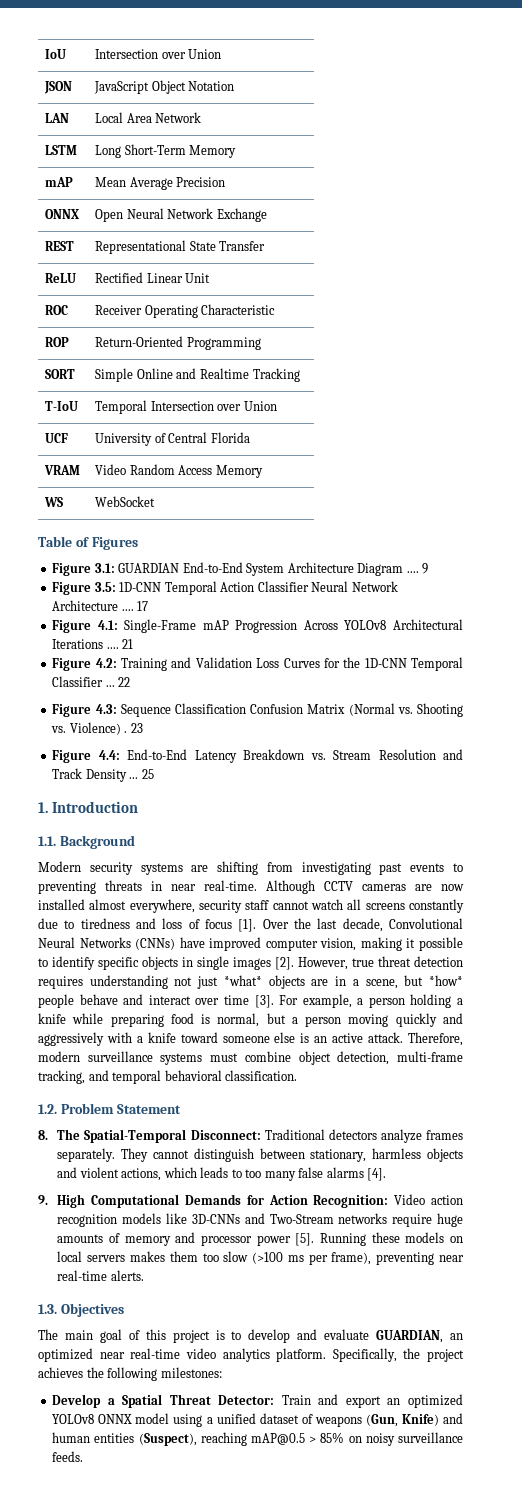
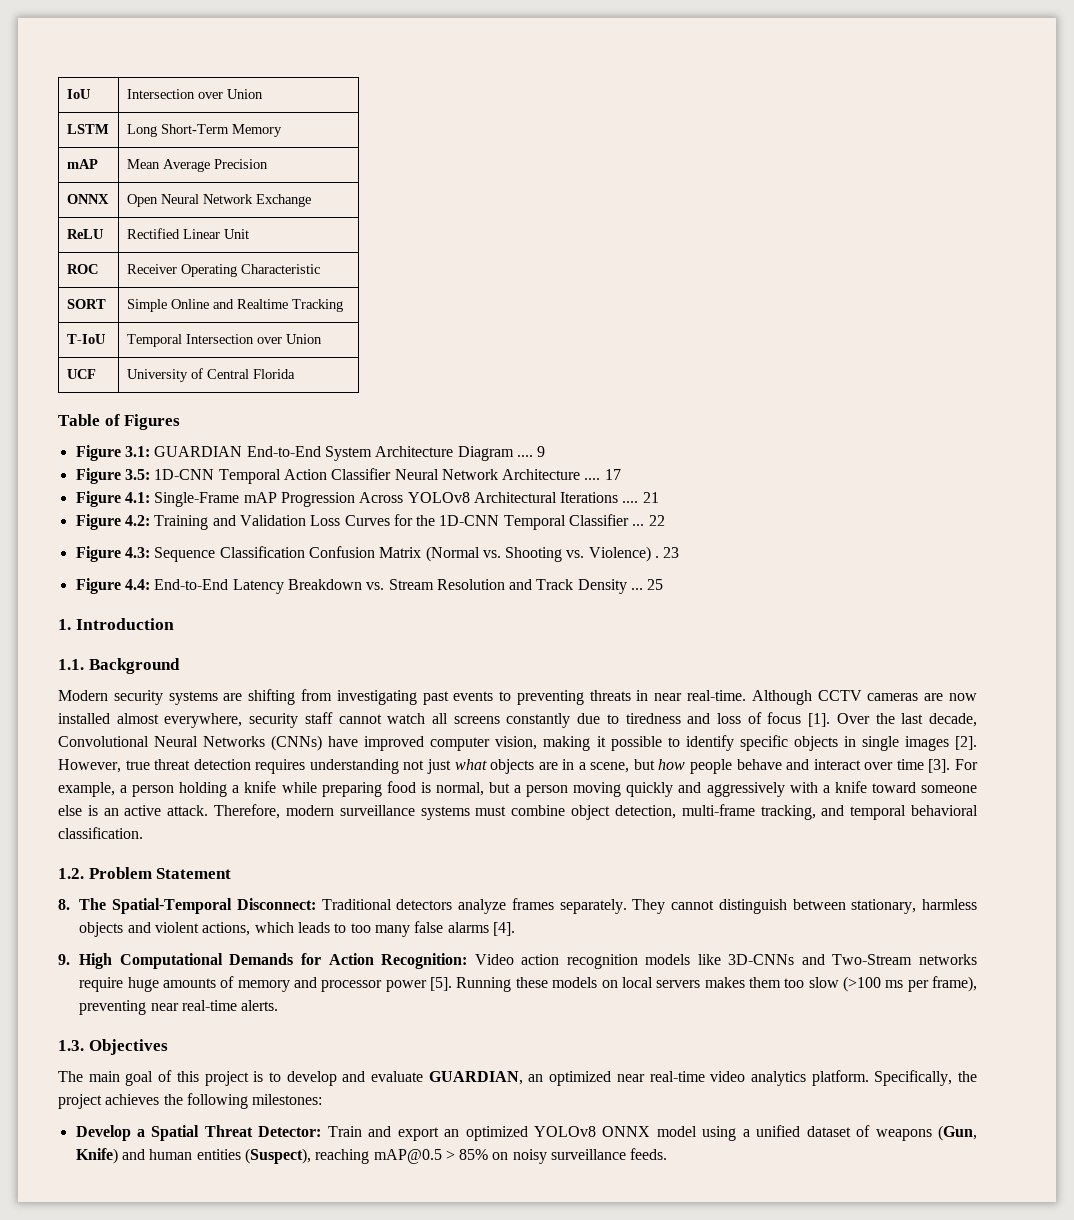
[44,81,73,94] [94,80,235,94] [45,113,70,123] [95,112,202,123] // JSON | JavaScript Object Notation // LAN | Local Area Network -> (263, 94) none
[45,241,75,251] [95,240,266,254] // REST | Representational State Transfer -> (311, 200) none
[45,337,70,347] [95,336,261,350] // ROP | Return-Oriented Programming -> (320, 269) none
[44,465,81,475] [95,464,263,478] [44,497,64,507] [95,496,156,507] // VRAM | Video Random Access Memory // WS | WebSocket -> (295, 374) none
[223,975,262,986] *what* -> [454,759,487,770] what
[429,975,464,986] *how* -> [658,759,686,770] how

